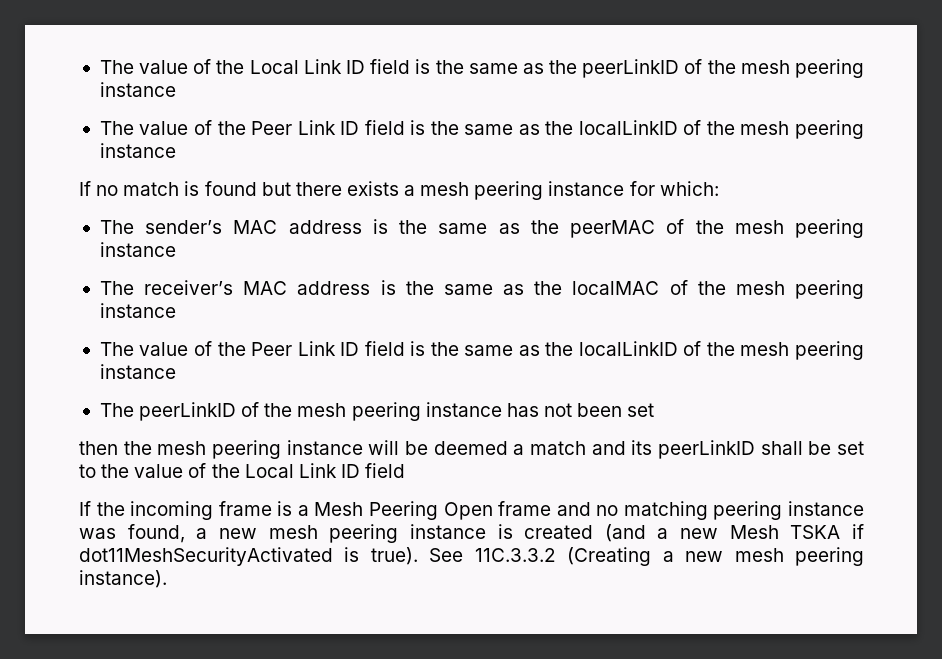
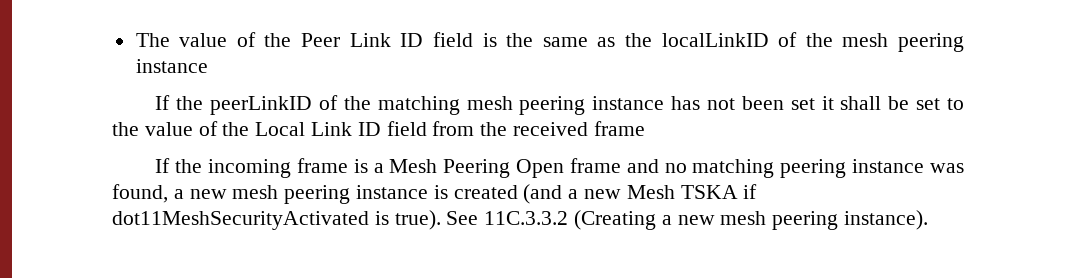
[99,59,864,78] [99,82,176,97] [99,120,246,135] The value of the Local Link ID field is the same as the peerLinkID of the mesh peering instance // The value of the -> [135,32,292,47] The value of the
[96,181,719,200] [99,219,864,238] [99,242,176,257] [99,280,864,299] [99,303,176,318] [99,341,864,360] [99,364,176,379] [99,402,293,421] no match is found but there exists a mesh peering instance for which: // The sender’s MAC address is the same as the peerMAC of the mesh peering instance // The receiver’s MAC address is the same as the localMAC of the mesh peering instance // The value of the Peer Link ID field is the same as the localLinkID of the mesh peering instance // The peerLinkID of the -> [176,95,460,115] the peerLinkID of the matching
[79,440,755,459] // then the mesh peering instance will be deemed a match and its peerLinkID -> [821,96,834,110] it
(406, 470) none -> [432,121,645,136] from the received frame

